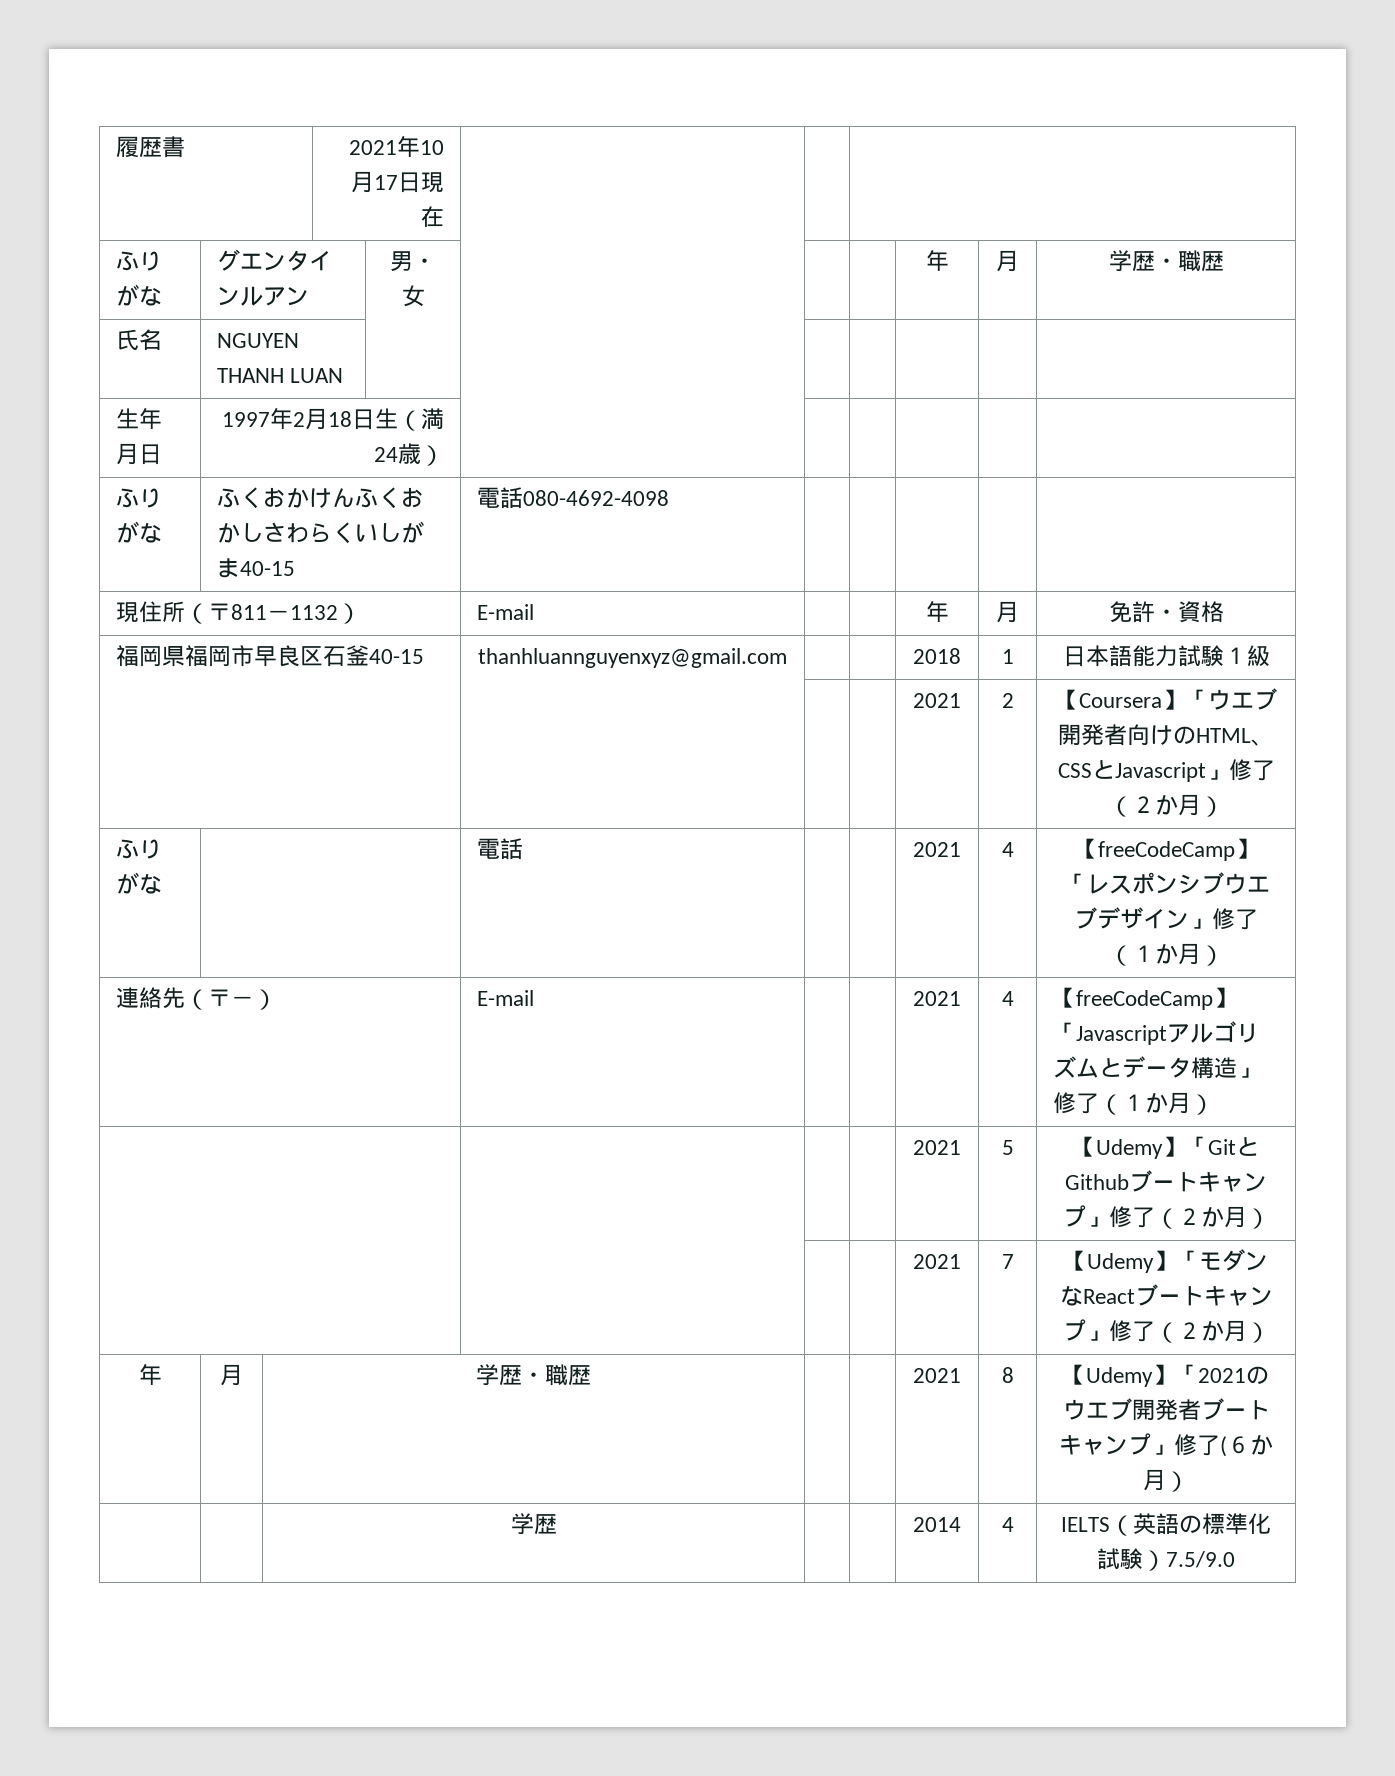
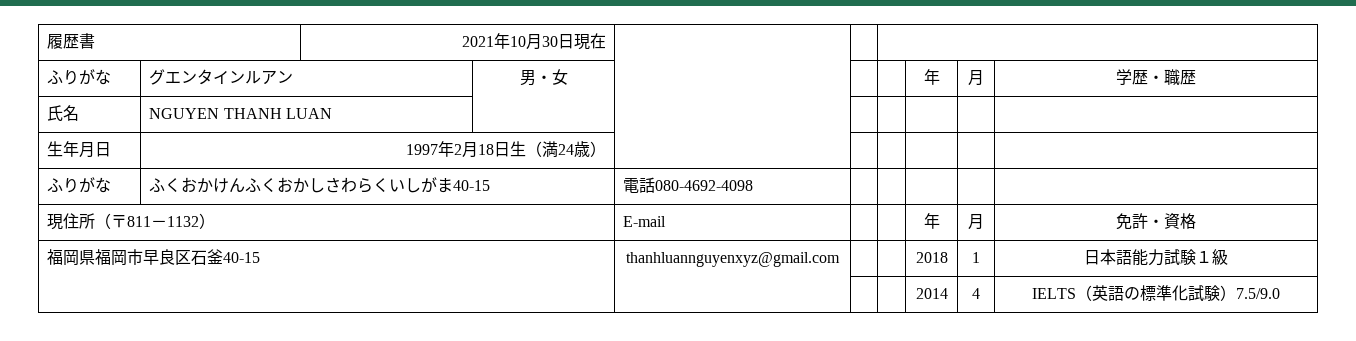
[373,175,398,190] 17 -> [541,36,558,47] 30
[913,693,961,708] [1001,693,1014,708] [1055,688,1277,710] [1058,724,1274,746] [1057,759,1275,782] [1108,794,1224,817] [116,839,163,859] [116,872,163,894] [477,838,524,860] [913,842,961,857] [1001,842,1014,857] [1074,838,1258,861] [1062,872,1270,894] [1074,907,1258,930] [1108,943,1224,966] [116,987,278,1010] [477,990,535,1006] [913,991,961,1006] [1001,991,1014,1006] [1053,987,1237,1010] [1053,1021,1260,1045] [1053,1056,1261,1079] [1053,1092,1215,1115] [913,1140,961,1155] [1001,1140,1014,1155] [1073,1136,1259,1159] [1065,1170,1267,1192] [1062,1205,1270,1229] [913,1254,961,1269] [1001,1254,1014,1269] [1064,1249,1268,1273] [1059,1284,1273,1306] [1062,1319,1270,1343] [138,1364,162,1385] [220,1364,243,1386] [476,1364,591,1386] [913,1368,961,1383] [1001,1367,1014,1383] [1063,1364,1269,1387] [1062,1398,1270,1421] [1059,1433,1273,1457] [1143,1469,1189,1492] [510,1513,557,1535] | 2021 | 2 | 【Coursera】「ウエブ開発者向けのHTML、CSSとJavascript」修了（２か月） // ふりがな | | 電話 | | | 2021 | 4 | 【freeCodeCamp】「レスポンシブウエブデザイン」修了（１か月） // 連絡先（〒－） | E-mail | | | 2021 | 4 | 【freeCodeCamp】「Javascriptアルゴリズムとデータ構造」修了（１か月） // | | | | 2021 | 5 | 【Udemy】「GitとGithubブートキャンプ」修了（２か月） // | | | | 2021 | 7 | 【Udemy】「モダンなReactブートキャンプ」修了（２か月） // 年 | 月 | 学歴・職歴 | | | 2021 | 8 | 【Udemy】「2021のウエブ開発者ブートキャンプ」修了(６か月） // | | 学歴 | | -> (1228, 257) none

